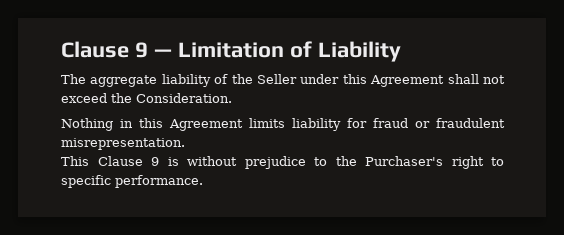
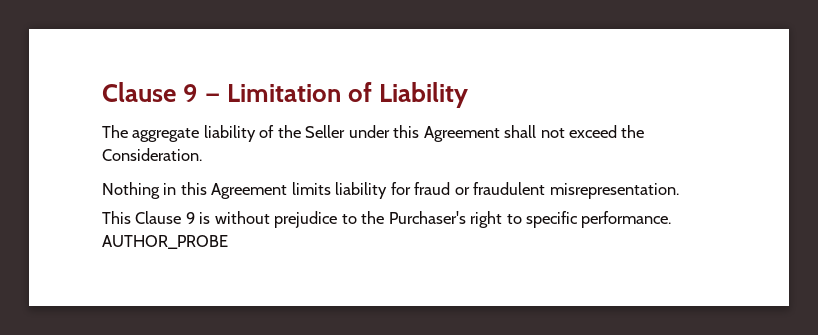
(203, 181) none -> [102,235,228,249] AUTHOR_PROBE

